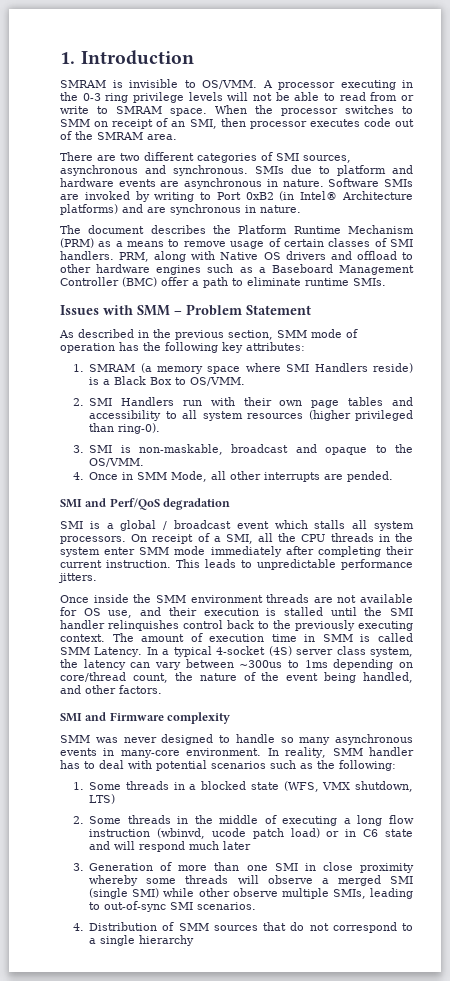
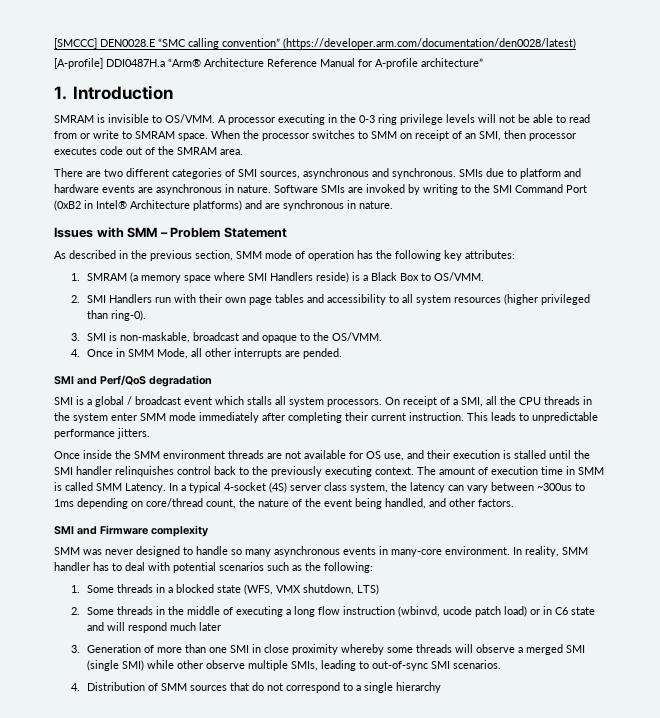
(60, 58) none -> [54,38,576,49] [54,58,483,69] [SMCCC] DEN0028.E “SMC calling convention” (https://developer.arm.com/documentation/den0028/latest) // [A-profile] DDI0487H.a “Arm® Architecture Reference Manual for A-profile architecture” //
[216,191,295,201] Port 0xB2 (in -> [474,184,587,193] [54,200,93,211] the SMI Command Port (0xB2 in
[60,225,415,234] [60,238,414,249] [60,251,413,262] [60,264,414,275] [60,277,386,288] // The document describes the Platform Runtime Mechanism (PRM) as a means to remove usage of certain classes of SMI handlers. PRM, along with Native OS drivers and offload to other hardware engines such as a Baseboard Management Controller (BMC) offer a path to eliminate runtime SMIs. -> (393, 205) none

